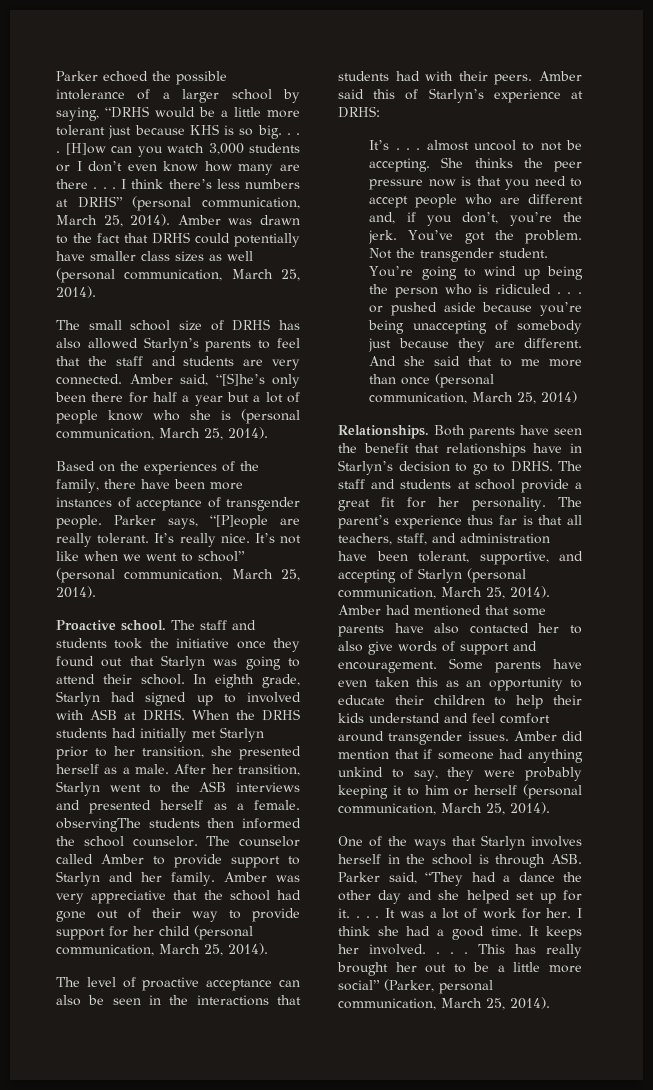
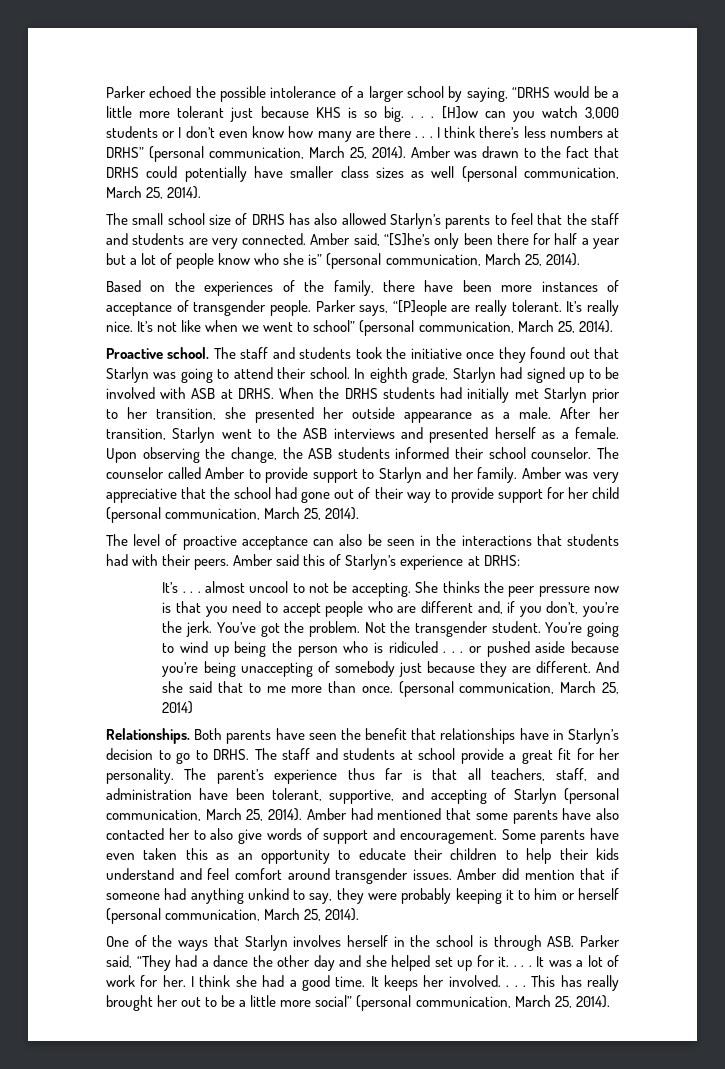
[221,410,231,420] is -> [308,254,323,265] is”
(236, 698) none -> [604,367,619,379] be
[56,764,99,774] herself -> [323,407,472,423] her outside appearance
[56,818,301,832] [56,836,75,846] observingThe students then informed the -> [106,447,485,463] Upon observing the change, the ASB students informed their
[401,377,431,385] once -> [361,686,393,693] once.
[384,979,493,994] (Parker, personal -> [356,995,412,1011] (personal

